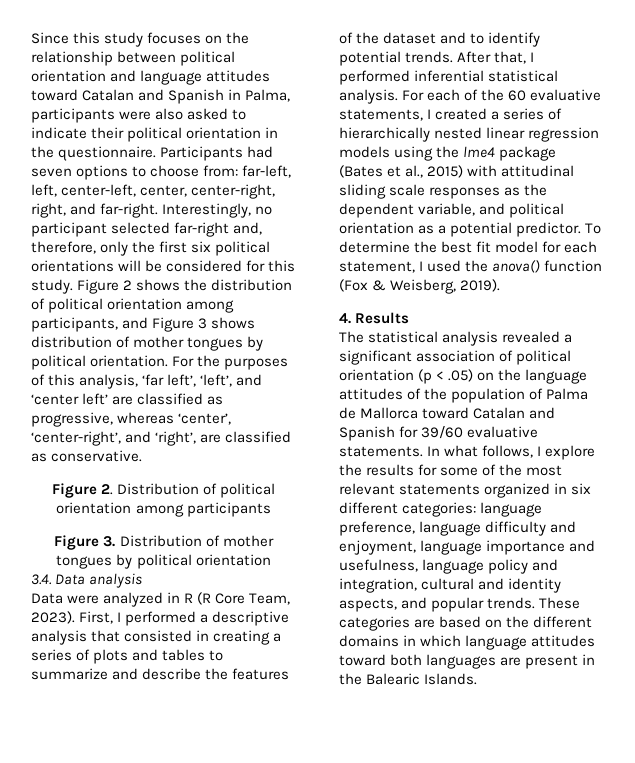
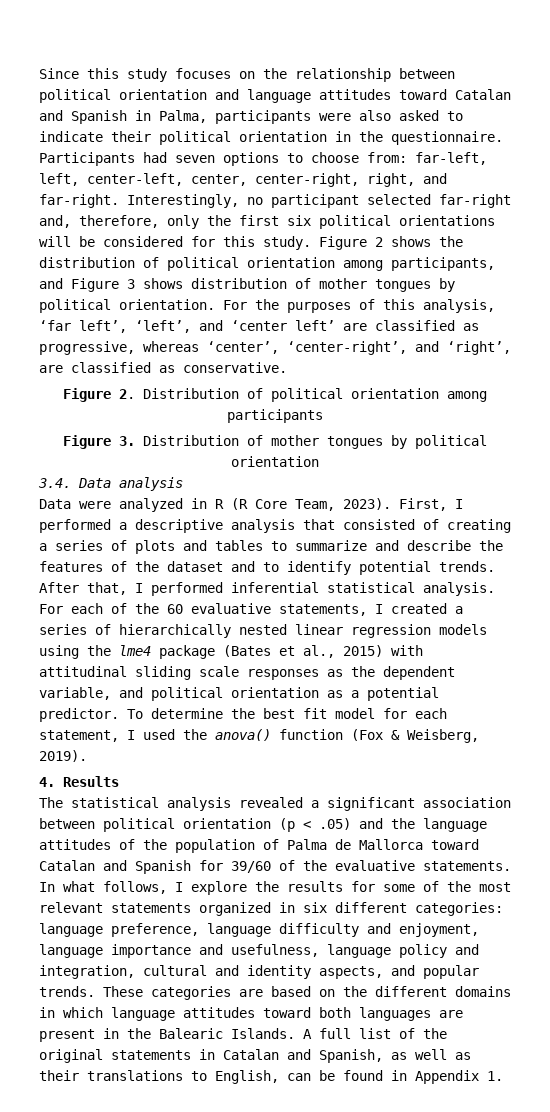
[196,630,210,641] in -> [423,519,439,530] of
[499,350,514,362] of -> [39,818,95,829] between
[477,372,495,381] on -> [359,818,383,829] and
(464, 432) none -> [279,860,327,871] of the
(478, 679) none -> [303,1028,447,1039] [39,1049,471,1063] [39,1070,503,1084] A full list of the original statements in Catalan and Spanish, as well as their translations to English, can be found in Appendix 1.

